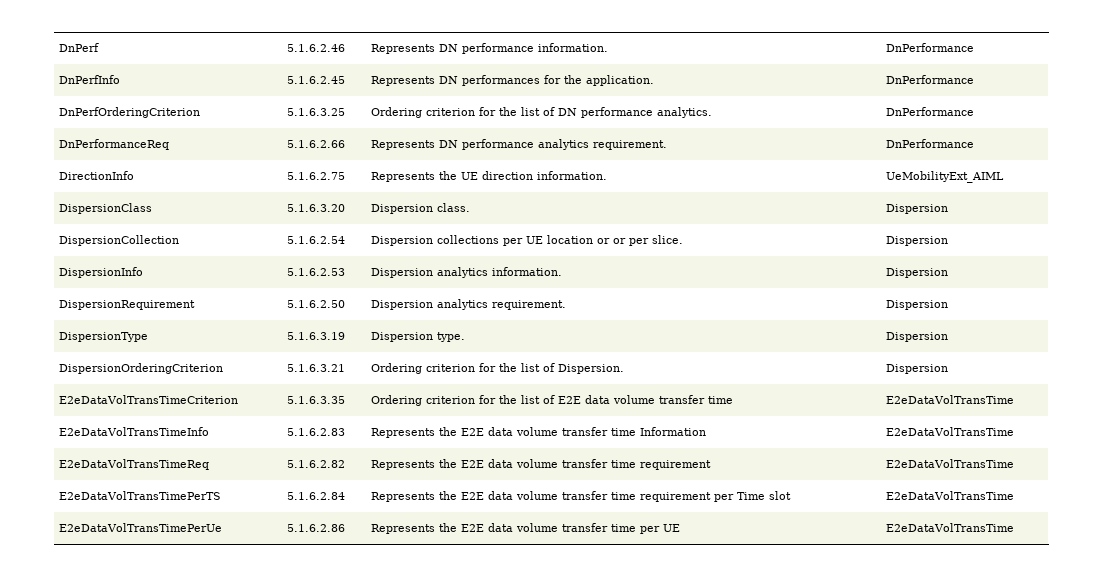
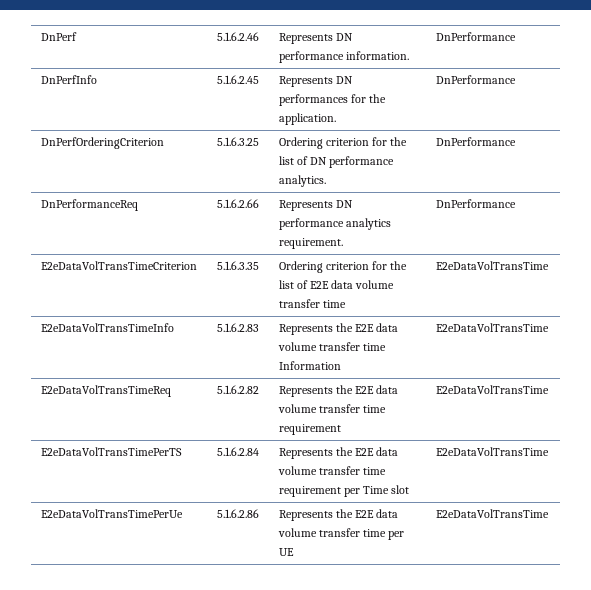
[59,171,135,180] [287,172,346,180] [371,171,608,182] [886,171,1005,183] [59,203,153,214] [287,204,346,212] [371,203,471,214] [886,204,949,214] [59,235,180,246] [287,236,346,244] [371,235,684,246] [886,236,949,246] [59,267,144,278] [287,268,346,276] [371,267,563,278] [886,268,949,278] [59,300,196,310] [287,300,346,308] [371,299,567,310] [886,300,949,310] [59,332,149,342] [287,332,346,340] [371,332,466,342] [886,332,949,342] [59,363,224,374] [287,364,346,372] [371,363,625,374] [886,364,949,374] // DirectionInfo | 5.1.6.2.75 | Represents the UE direction information. | UeMobilityExt_AIML // DispersionClass | 5.1.6.3.20 | Dispersion class. | Dispersion // DispersionCollection | 5.1.6.2.54 | Dispersion collections per UE location or or per slice. | Dispersion // DispersionInfo | 5.1.6.2.53 | Dispersion analytics information. | Dispersion // DispersionRequirement | 5.1.6.2.50 | Dispersion analytics requirement. | Dispersion // DispersionType | 5.1.6.3.19 | Dispersion type. | Dispersion // DispersionOrderingCriterion | 5.1.6.3.21 | Ordering criterion for the list of Dispersion. | Dispersion -> (516, 203) none

